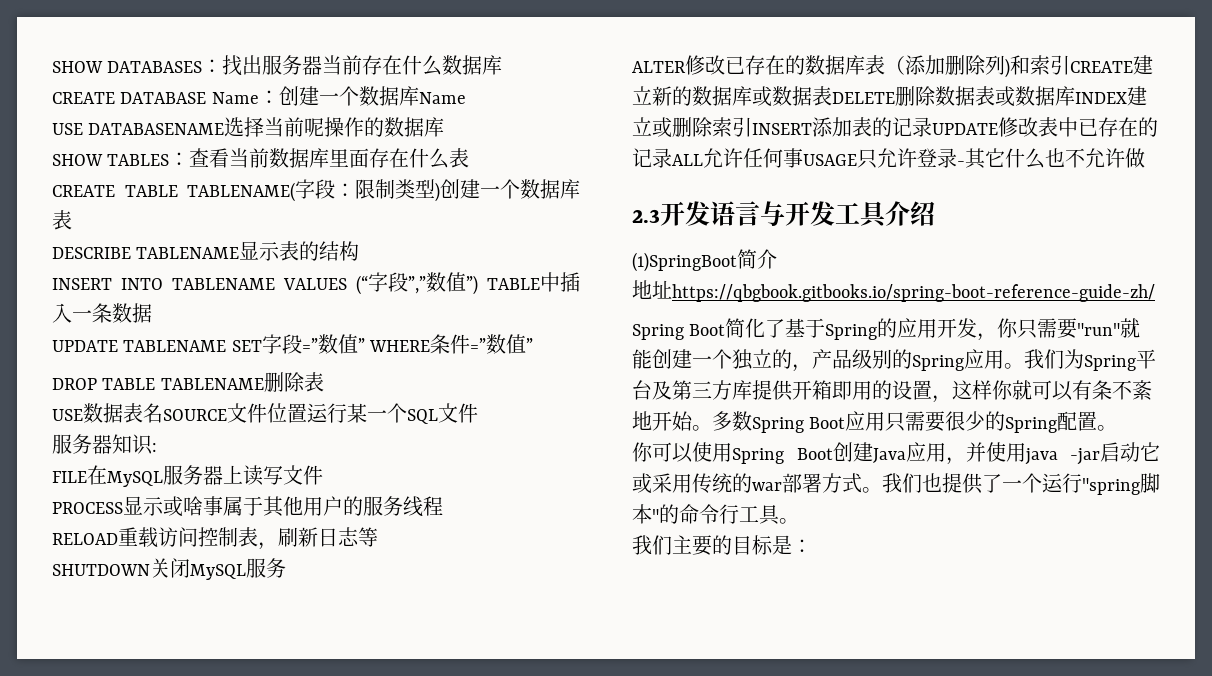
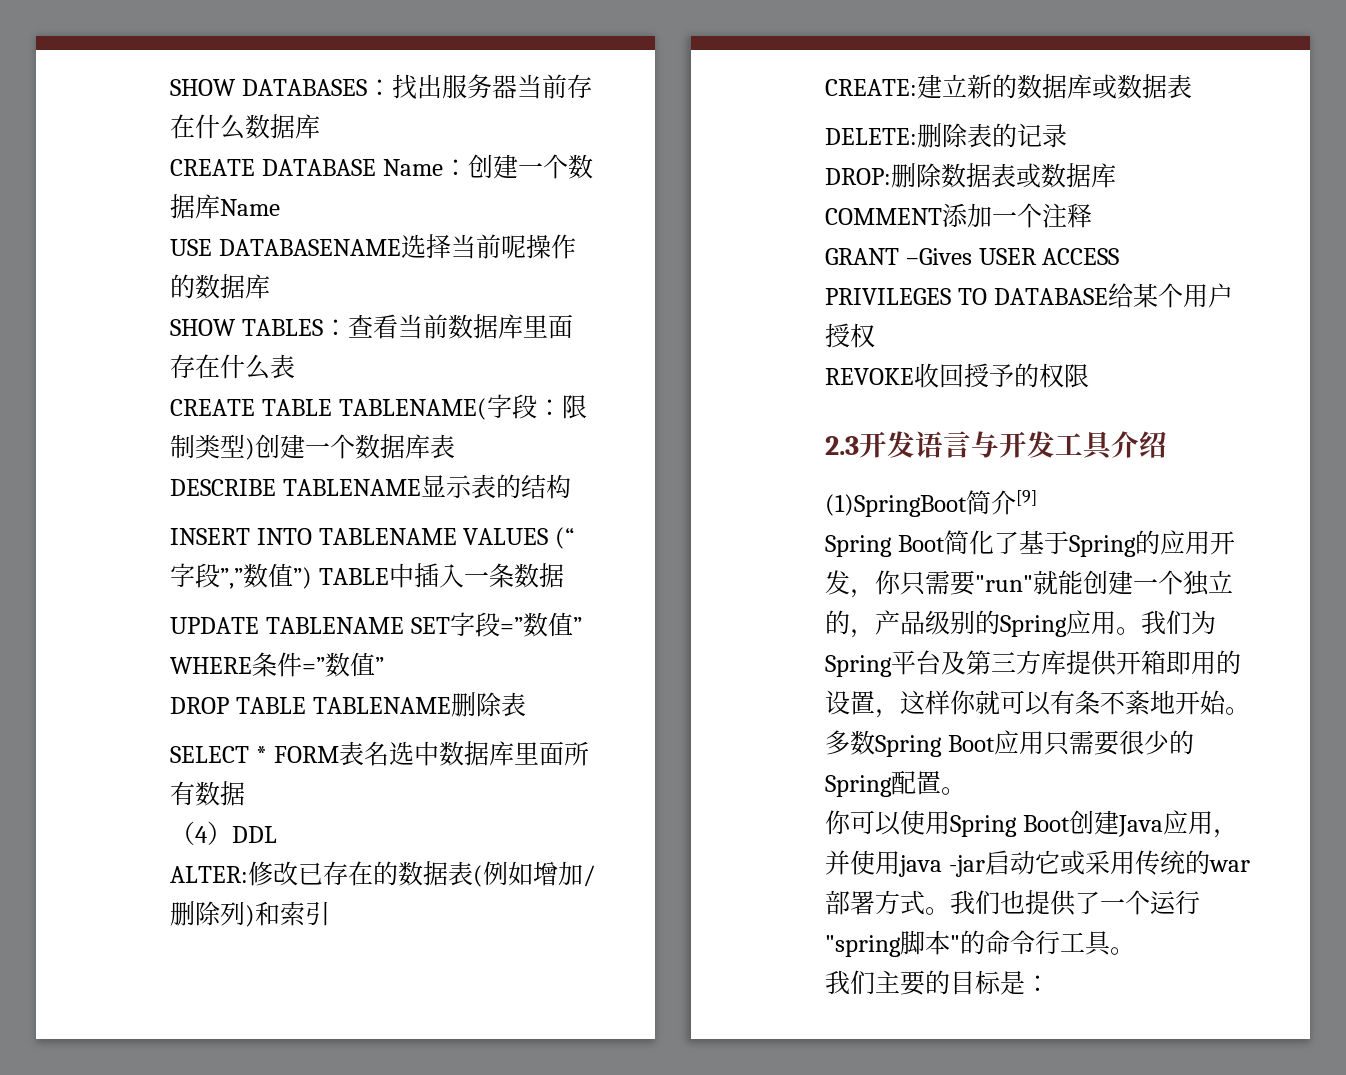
[52,403,478,424] [52,434,157,455] [52,465,323,487] [52,496,443,517] [52,527,378,550] [52,558,286,580] [632,55,945,75] USE数据表名SOURCE文件位置运行某一个SQL文件 // 服务器知识: // FILE在MySQL服务器上读写文件 // PROCESS显示或啥事属于其他用户的服务线程 // RELOAD重载访问控制表，刷新日志等 // SHUTDOWN关闭MySQL服务 // ALTER修改已存在的数据库表（添加 -> [170,741,589,766] [170,781,245,806] [170,821,277,845] [170,861,595,887] SELECT * FORM表名选中数据库里面所有数据 // （4）DDL // ALTER:修改已存在的数据表(例如增加/
[1070,61,1133,73] CREATE -> [825,79,917,96] // CREATE:
[832,92,895,104] DELETE -> [825,123,1067,148] [825,168,891,185] // DELETE:删除表的记录 // DROP:
[1075,86,1147,106] [632,117,1158,138] [632,148,1145,169] INDEX建立或删除索引INSERT添加表的记录UPDATE修改表中已存在的记录ALL允许任何事USAGE只允许登录-其它什么也不允许做 -> [825,203,1092,228] [825,248,1120,265] [825,283,1233,308] [825,323,875,348] [825,363,1089,388] // COMMENT添加一个注释 // GRANT –Gives USER ACCESS PRIVILEGES TO DATABASE给某个用户授权 // REVOKE收回授予的权限
[632,280,1155,302] // 地址https://qbgbook.gitbooks.io/spring-boot-reference-guide-zh/ -> [1016,490,1037,506] [9]

